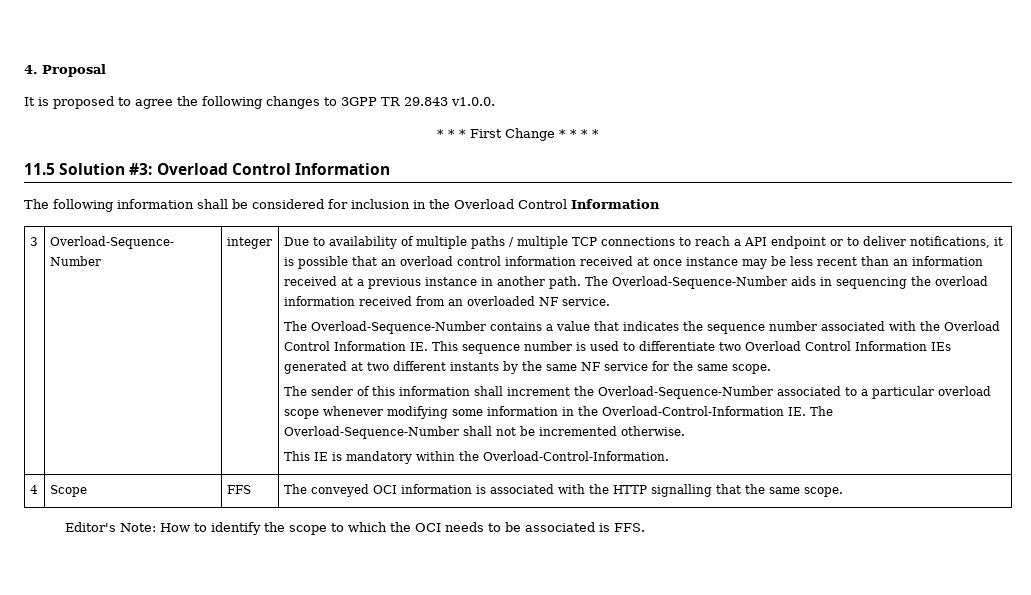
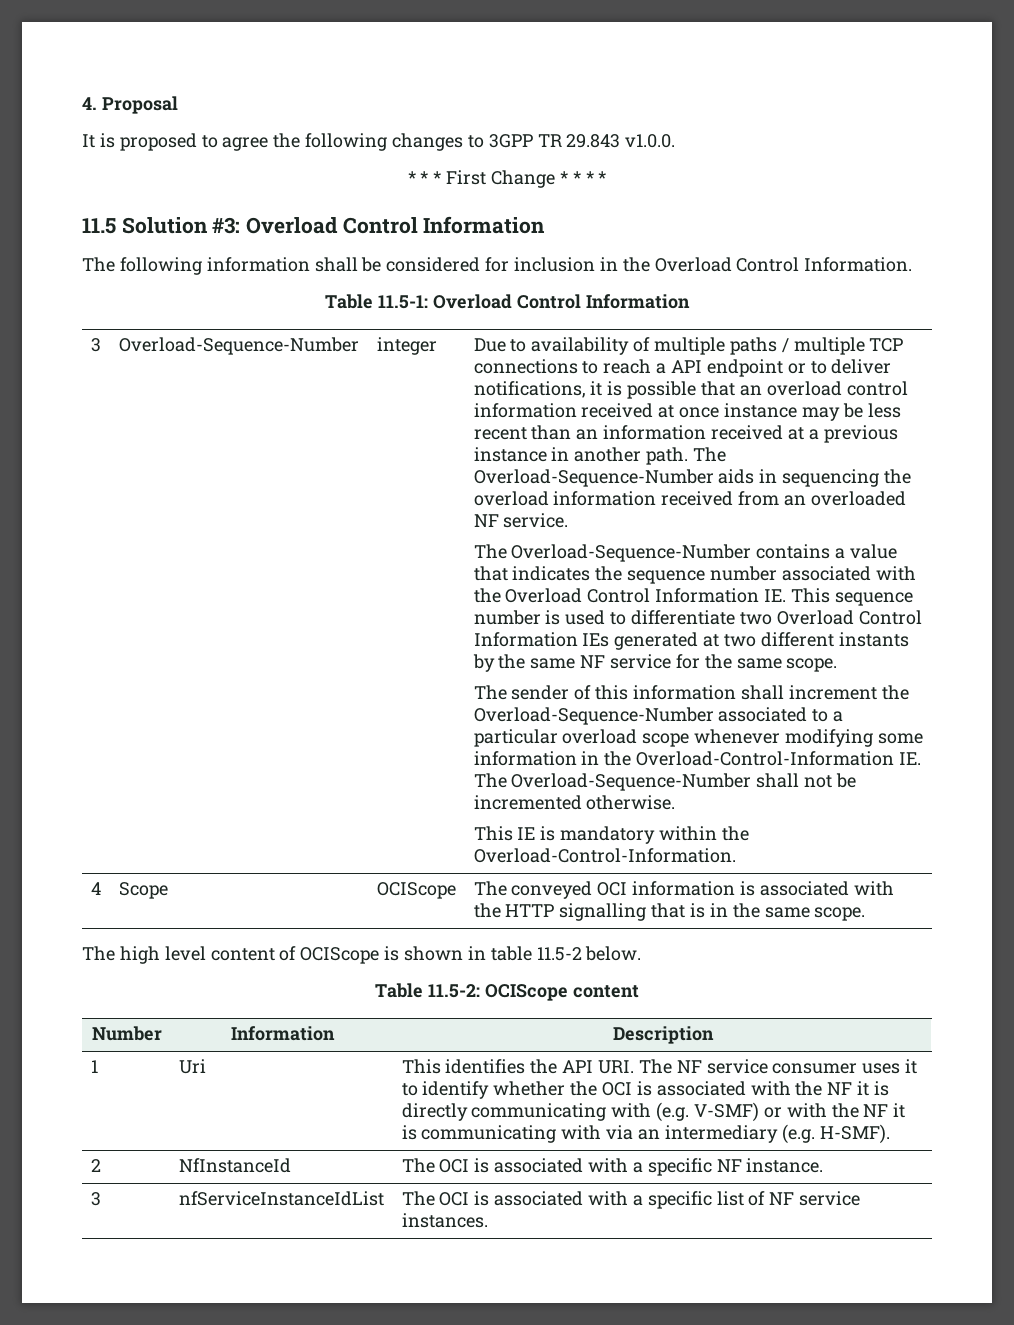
(567, 204) none -> [804,257,913,272] [325,294,581,309] Information. // Table 11.5-1: Overload Control
[226,485,251,494] FFS -> [376,882,456,899] OCIScope
[744,484,843,497] [65,522,646,535] the same scope. // Editor's Note: How to identify the scope to which the OCI needs to be associated is FFS. -> [689,903,866,921] [82,946,642,964] [375,983,639,1001] [91,1026,162,1041] [230,1026,335,1041] [612,1026,714,1044] [90,1060,98,1073] [178,1059,206,1074] [401,1059,918,1074] [401,1081,889,1099] [401,1102,906,1122] [401,1124,890,1144] [90,1159,101,1172] [178,1158,291,1173] [401,1158,824,1176] [90,1192,101,1206] [178,1191,384,1206] [401,1191,861,1209] [401,1213,488,1228] is in the same scope. // The high level content of OCIScope is shown in table 11.5-2 below. // Table 11.5-2: OCIScope content // Number | Information | Description // 1 | Uri | This identifies the API URI. The NF service consumer uses it to identify whether the OCI is associated with the NF it is directly communicating with (e.g. V-SMF) or with the NF it is communicating with via an intermediary (e.g. H-SMF). // 2 | NfInstanceId | The OCI is associated with a specific NF instance. // 3 | nfServiceInstanceIdList | The OCI is associated with a specific list of NF service instances.

